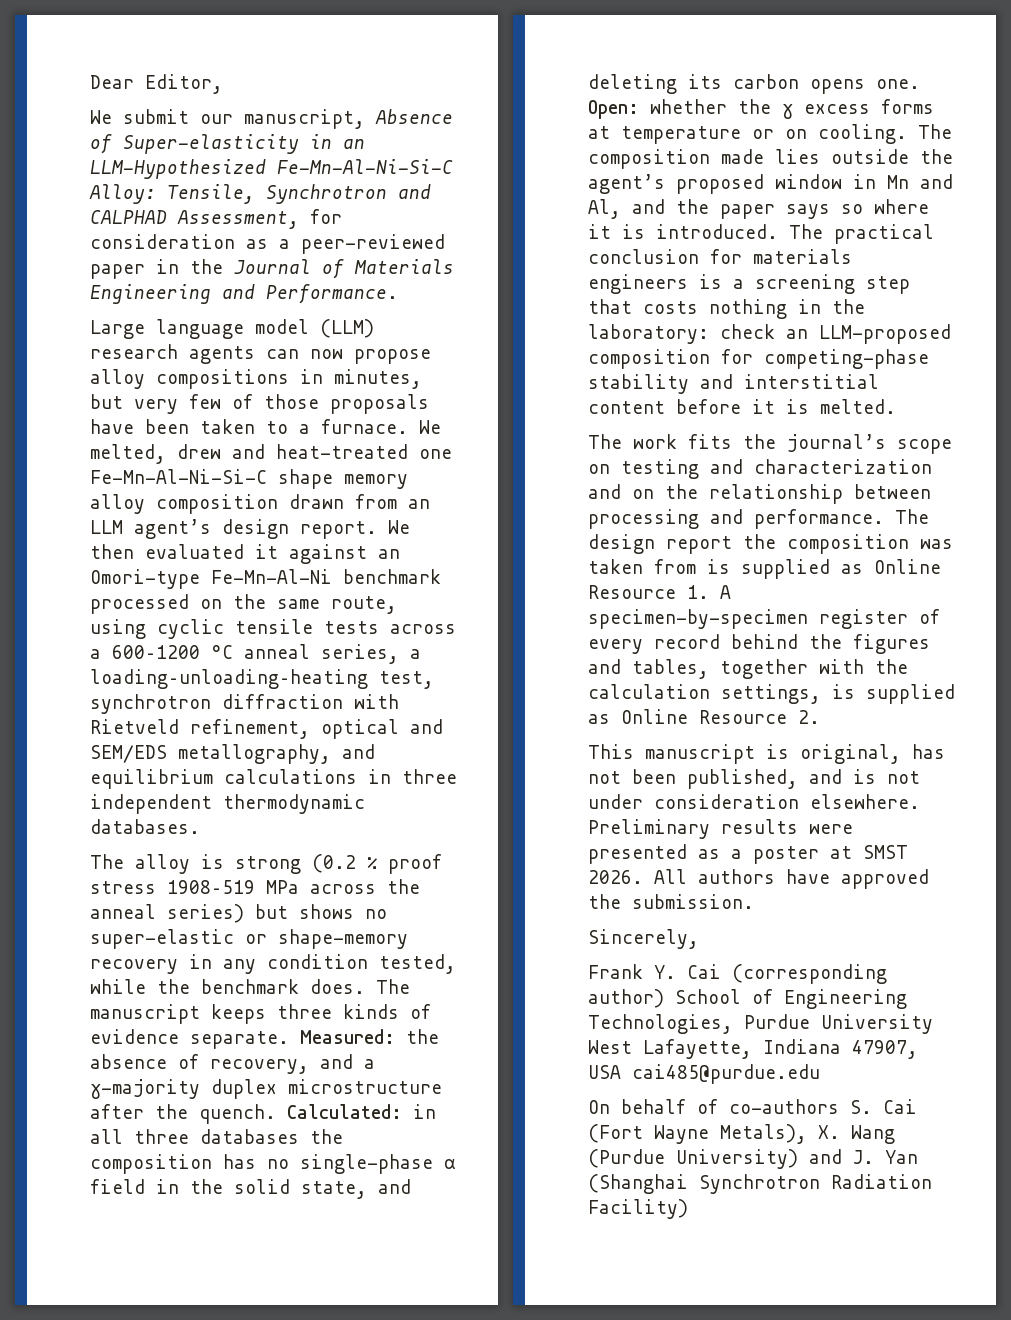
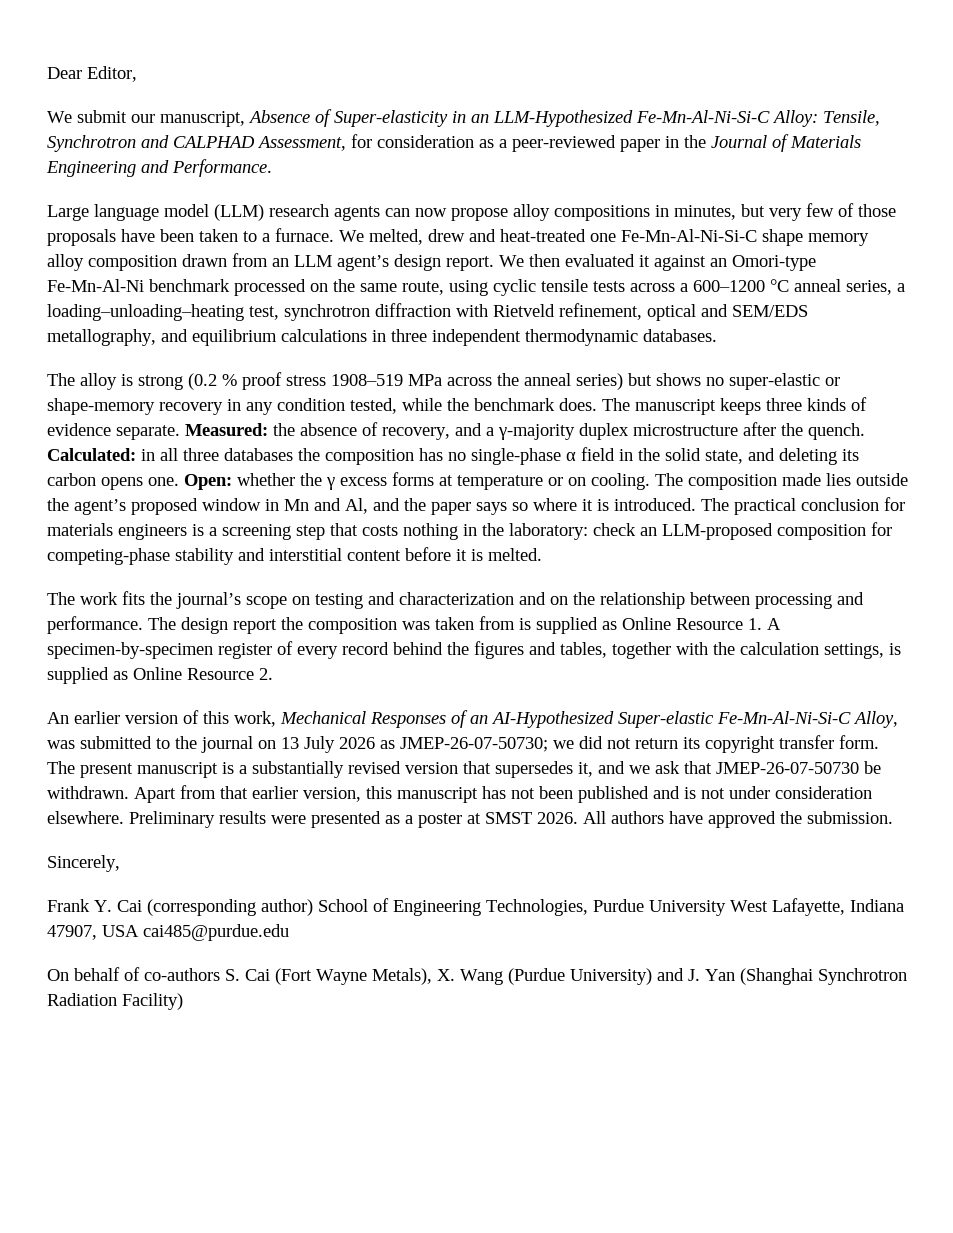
[588,744,901,764] This manuscript is original, -> [47,710,898,728] [47,735,879,753] [47,761,881,778] [47,785,478,803] An earlier version of this work, Mechanical Responses of an AI-Hypothesized Super-elastic Fe-Mn-Al-Ni-Si-C Alloy, was submitted to the journal on 13 July 2026 as JMEP-26-07-50730; we did not return its copyright transfer form. The present manuscript is a substantially revised version that supersedes it, and we ask that JMEP-26-07-50730 be withdrawn. Apart from that earlier version, this manuscript
[687,769,798,789] published, -> [578,786,649,803] published

